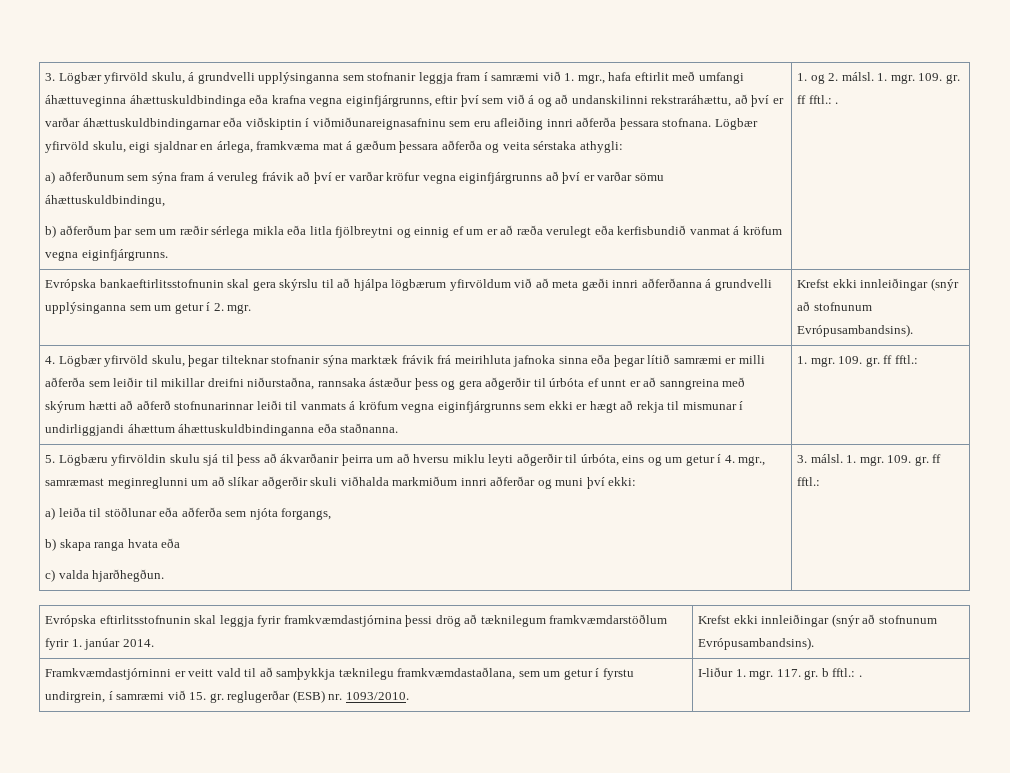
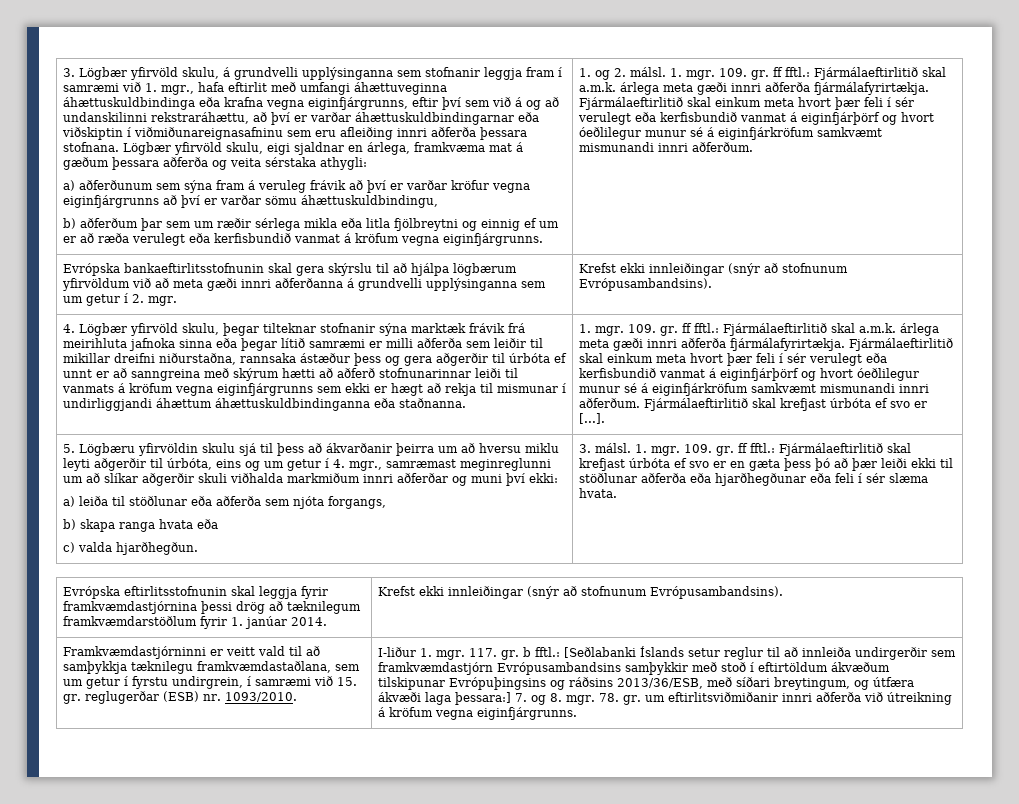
[835,102,839,104] . -> [813,67,946,80] [578,82,929,95] [578,97,914,110] [577,112,934,125] [578,127,882,140] [578,142,753,152] Fjármálaeftirlitið skal a.m.k. árlega meta gæði innri aðferða fjármálafyrirtækja. Fjármálaeftirlitið skal einkum meta hvort þær feli í sér verulegt eða kerfisbundið vanmat á eiginfjárþörf og hvort óeðlilegur munur sé á eiginfjárkröfum samkvæmt mismunandi innri aðferðum.
(918, 359) none -> [722,323,939,336] [578,338,953,351] [578,353,887,366] [578,368,919,381] [578,383,929,396] [578,398,927,411] [578,413,605,424] Fjármálaeftirlitið skal a.m.k. árlega meta gæði innri aðferða fjármálafyrirtækja. Fjármálaeftirlitið skal einkum meta hvort þær feli í sér verulegt eða kerfisbundið vanmat á eiginfjárþörf og hvort óeðlilegur munur sé á eiginfjárkröfum samkvæmt mismunandi innri aðferðum. Fjármálaeftirlitið skal krefjast úrbóta ef svo er [...].
(821, 481) none -> [778,443,911,456] [578,458,953,471] [578,473,928,486] [578,488,617,498] Fjármálaeftirlitið skal krefjast úrbóta ef svo er en gæta þess þó að þær leiði ekki til stöðlunar aðferða eða hjarðhegðunar eða feli í sér slæma hvata.
[858,675,862,677] . -> [563,646,956,660] [377,662,890,675] [377,677,914,690] [377,692,952,705] [377,707,577,720] [Seðlabanki Íslands setur reglur til að innleiða undirgerðir sem framkvæmdastjórn Evrópusambandsins samþykkir með stoð í eftirtöldum ákvæðum tilskipunar Evrópuþingsins og ráðsins 2013/36/ESB, með síðari breytingum, og útfæra ákvæði laga þessara:] 7. og 8. mgr. 78. gr. um eftirlitsviðmiðanir innri aðferða við útreikning á kröfum vegna eiginfjárgrunns.

